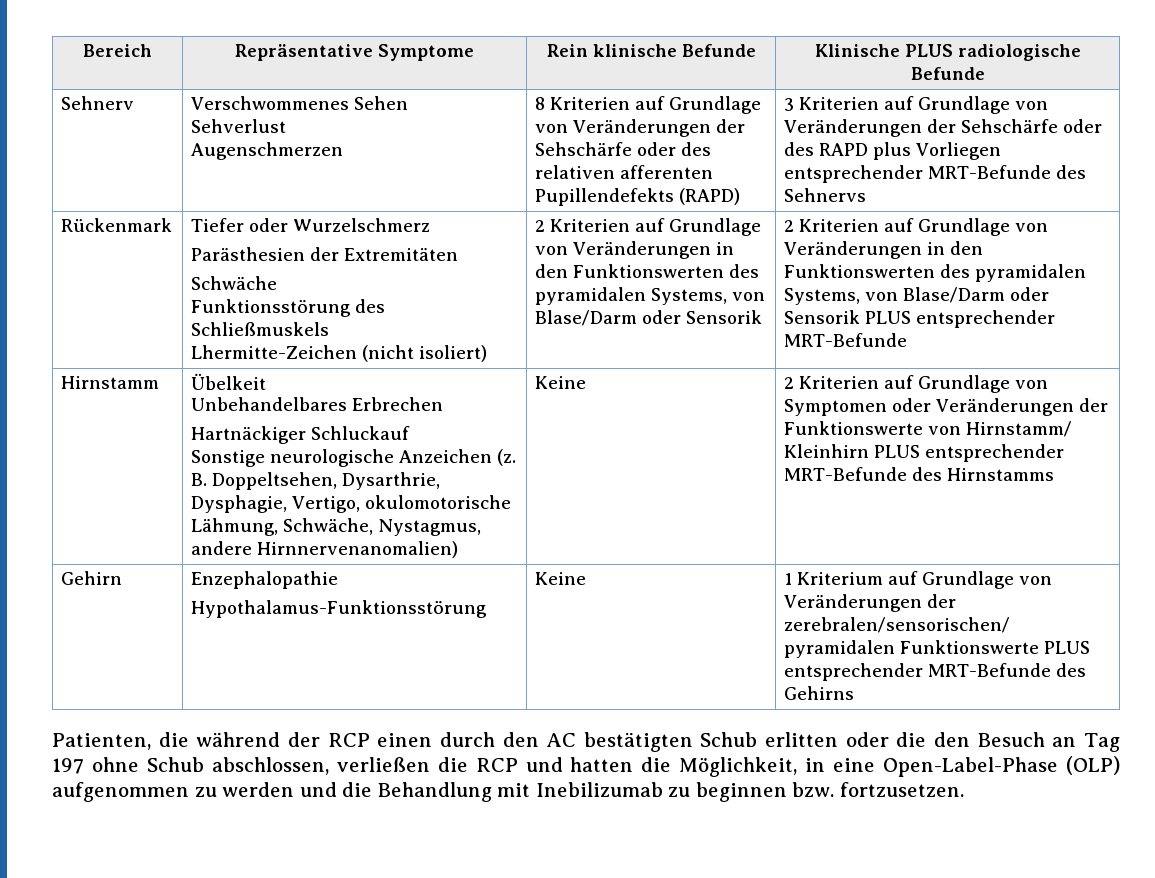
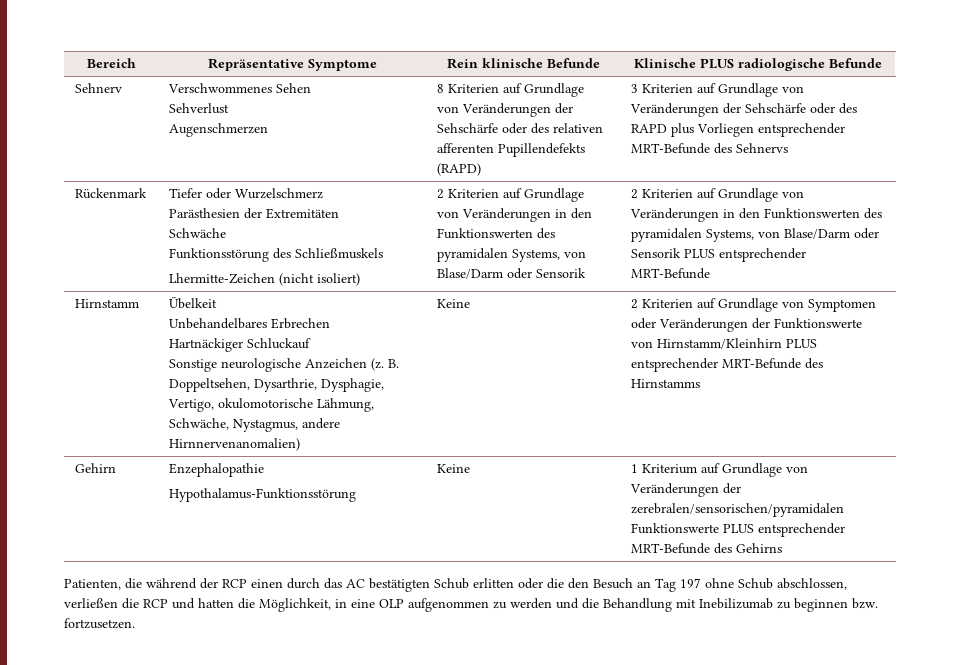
[966,421,1073,437] [784,444,870,458] Hirnstamm/ Kleinhirn -> [657,338,783,349] Hirnstamm/Kleinhirn
[502,732,539,747] den -> [324,578,342,589] das
[883,756,1120,777] Open-Label-Phase (OLP) -> [379,599,404,608] OLP

